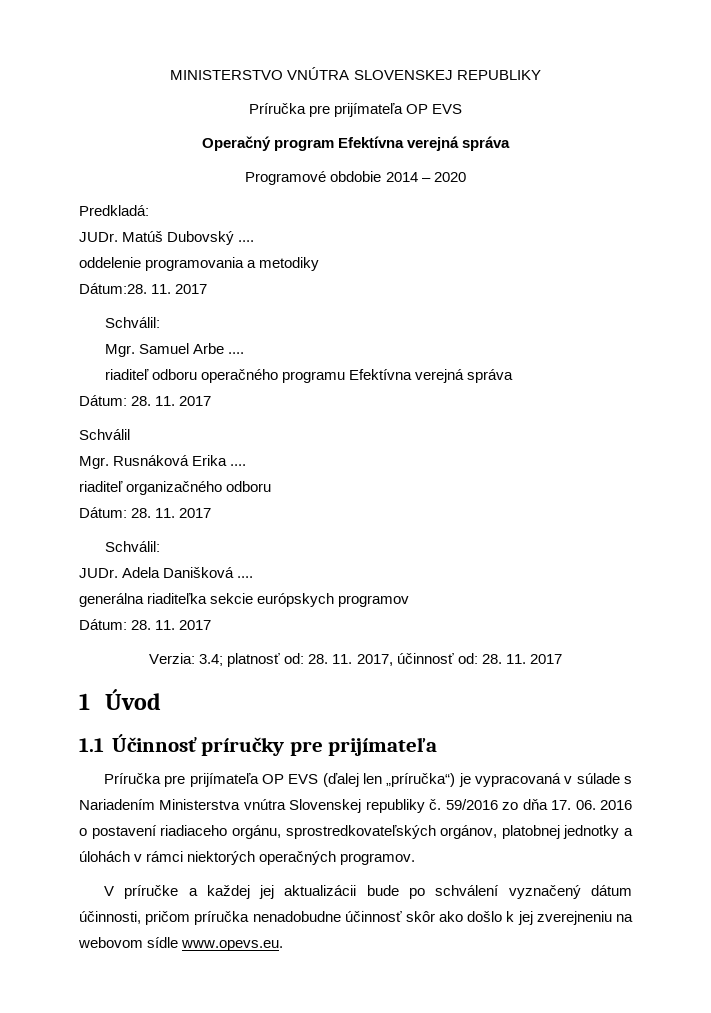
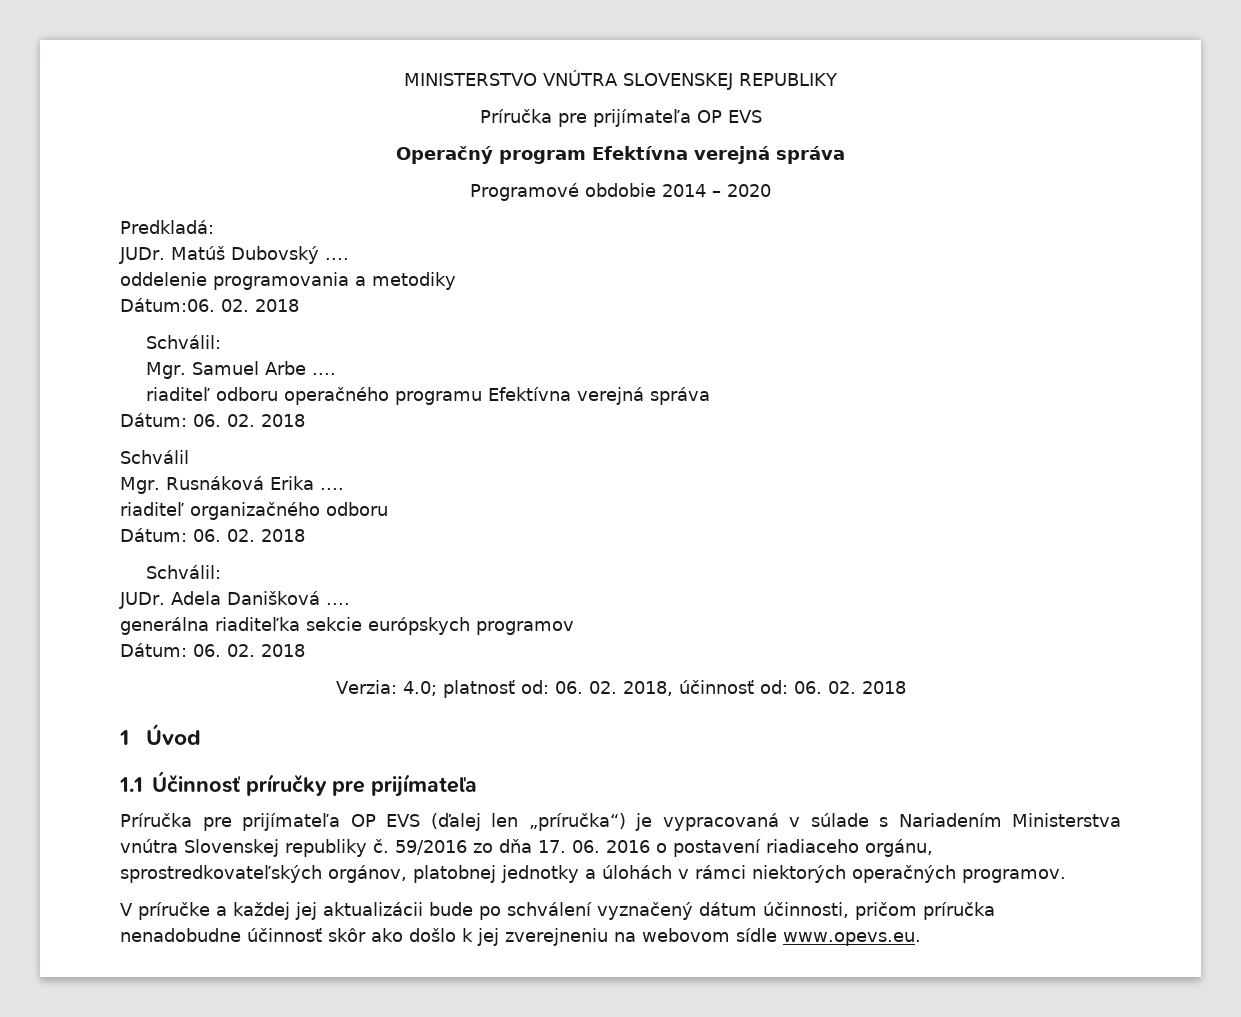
[79,283,208,294] Dátum:28. 11. 2017 -> [120,298,299,312] Dátum:06. 02. 2018
[131,396,212,406] 28. 11. 2017 -> [193,414,305,427] 06. 02. 2018
[131,508,212,518] 28. 11. 2017 -> [193,529,305,542] 06. 02. 2018
[131,620,212,630] 28. 11. 2017 -> [193,644,305,657] 06. 02. 2018
[199,654,224,666] 3.4; -> [402,681,437,696] 4.0;
[308,653,562,666] 28. 11. 2017, účinnosť od: 28. 11. 2017 -> [554,680,906,696] 06. 02. 2018, účinnosť od: 06. 02. 2018

